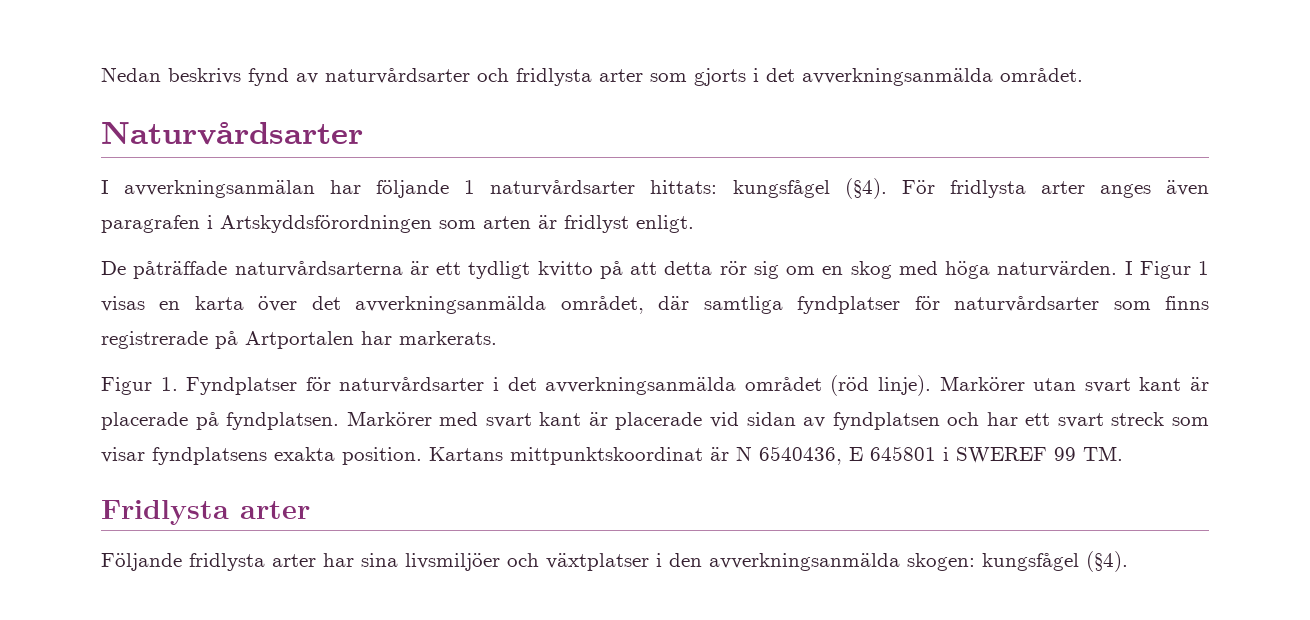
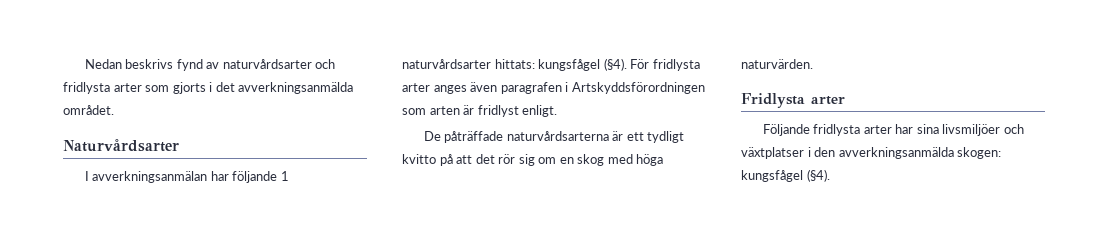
[664,261,713,275] detta -> [475,154,495,164] det
[1124,261,1209,279] [101,296,1209,314] [101,331,497,349] [101,375,1209,396] [101,411,1209,430] [101,446,1123,465] I Figur 1 visas en karta över det avverkningsanmälda området, där samtliga fyndplatser för naturvårdsarter som finns registrerade på Artportalen har markerats. // Figur 1. Fyndplatser för naturvårdsarter i det avverkningsanmälda området (röd linje). Markörer utan svart kant är placerade på fyndplatsen. Markörer med svart kant är placerade vid sidan av fyndplatsen och har ett svart streck som visar fyndplatsens exakta position. Kartans mittpunktskoordinat är N 6540436, E 645801 i SWEREF 99 TM. -> (813, 64) none

